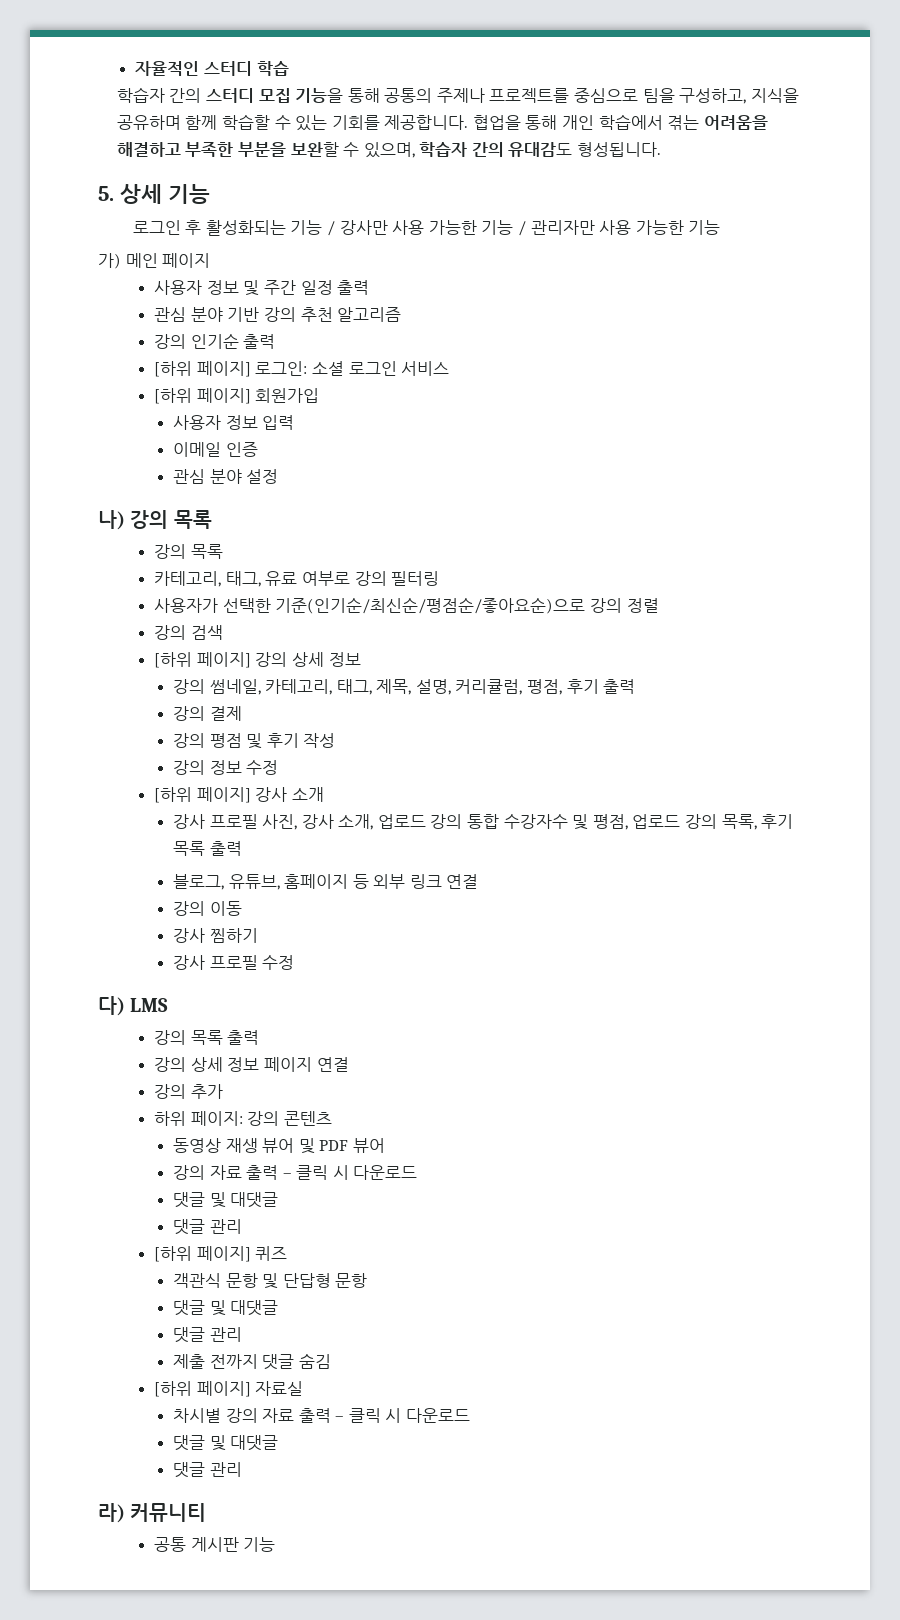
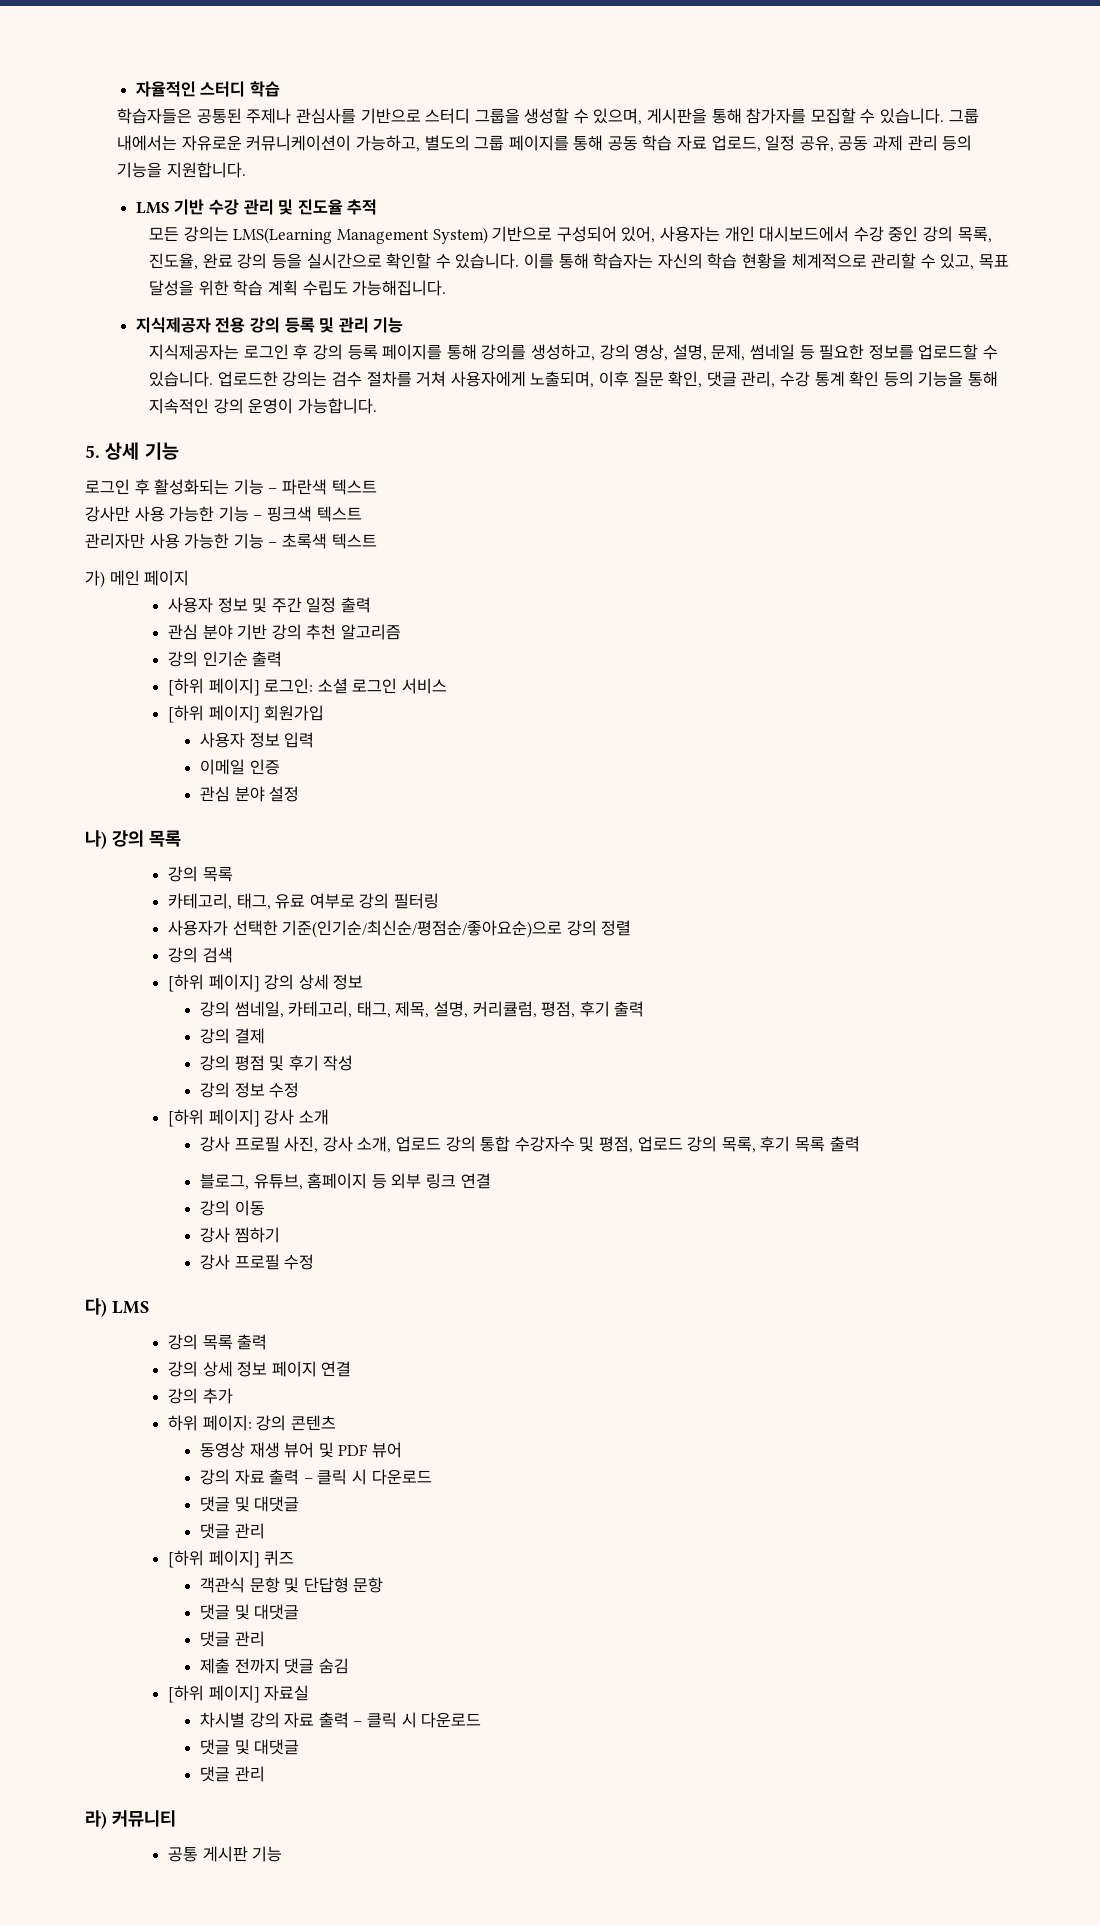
[116,87,799,104] [116,114,768,131] [116,142,662,158] 학습자 간의 스터디 모집 기능을 통해 공통의 주제나 프로젝트를 중심으로 팀을 구성하고, 지식을 공유하며 함께 학습할 수 있는 기회를 제공합니다. 협업을 통해 개인 학습에서 겪는 어려움을 해결하고 부족한 부분을 보완할 수 있으며, 학습자 간의 유대감도 형성됩니다. -> [117,108,979,125] [117,135,973,152] [117,162,246,178] [135,199,378,215] [149,226,992,244] [149,253,1009,270] [149,280,447,296] [135,317,404,333] [149,344,998,361] [149,371,998,388] [149,398,378,414] 학습자들은 공통된 주제나 관심사를 기반으로 스터디 그룹을 생성할 수 있으며, 게시판을 통해 참가자를 모집할 수 있습니다. 그룹 내에서는 자유로운 커뮤니케이션이 가능하고, 별도의 그룹 페이지를 통해 공동 학습 자료 업로드, 일정 공유, 공동 과제 관리 등의 기능을 지원합니다. // LMS 기반 수강 관리 및 진도율 추적 // 모든 강의는 LMS(Learning Management System) 기반으로 구성되어 있어, 사용자는 개인 대시보드에서 수강 중인 강의 목록, 진도율, 완료 강의 등을 실시간으로 확인할 수 있습니다. 이를 통해 학습자는 자신의 학습 현황을 체계적으로 관리할 수 있고, 목표 달성을 위한 학습 계획 수립도 가능해집니다. // 지식제공자 전용 강의 등록 및 관리 기능 // 지식제공자는 로그인 후 강의 등록 페이지를 통해 강의를 생성하고, 강의 영상, 설명, 문제, 썸네일 등 필요한 정보를 업로드할 수 있습니다. 업로드한 강의는 검수 절차를 거쳐 사용자에게 노출되며, 이후 질문 확인, 댓글 관리, 수강 통계 확인 등의 기능을 통해 지속적인 강의 운영이 가능합니다.
[327,221,336,236] / -> [268,479,377,495] – 파란색 텍스트 //
[518,221,527,236] / -> [253,506,362,522] – 핑크색 텍스트 //
(721, 227) none -> [268,533,377,549] – 초록색 텍스트

